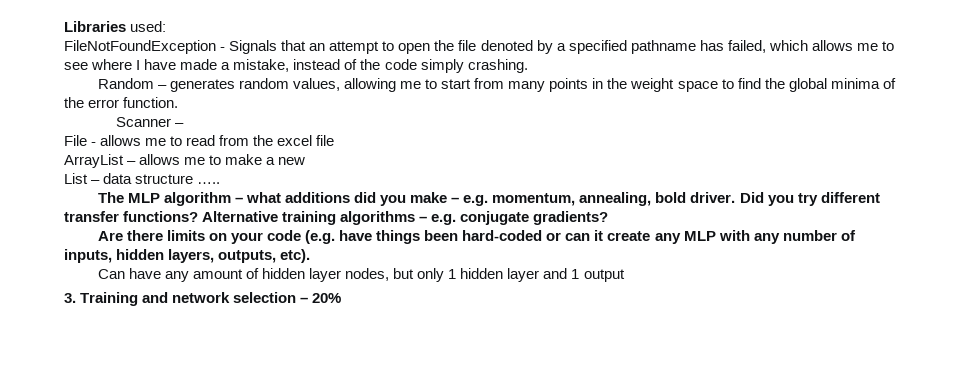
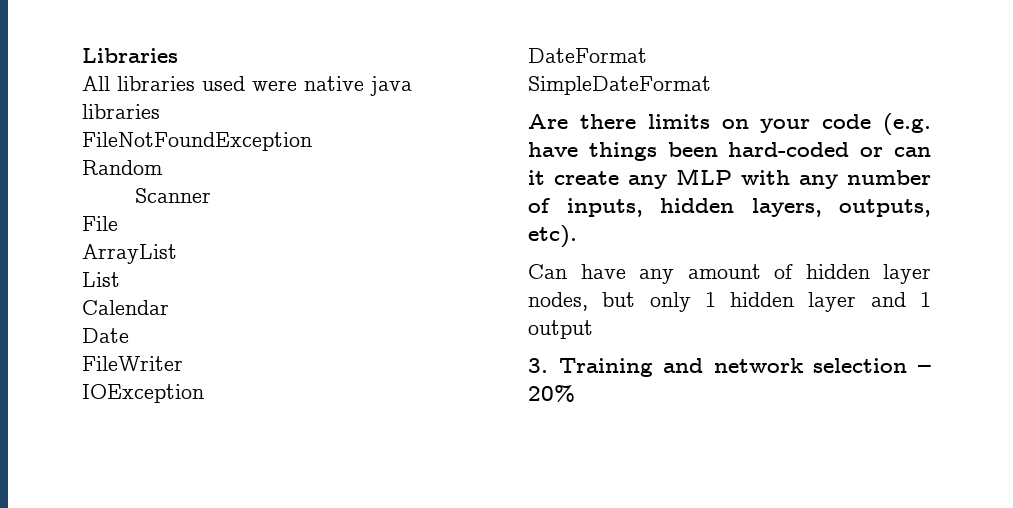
[130,21,167,32] [64,40,894,54] [64,59,528,73] [97,78,896,92] [64,97,179,108] used: // FileNotFoundException - Signals that an attempt to open the file denoted by a specified pathname has failed, which allows me to see where I have made a mistake, instead of the code simply crashing. // Random – generates random values, allowing me to start from many points in the weight space to find the global minima of the error function. -> [82,76,412,96] [82,104,160,119] [82,132,312,151] [82,160,163,175] // All libraries used were native java libraries // FileNotFoundException // Random
[175,123,185,127] – -> (211, 195) none
[91,135,335,146] [64,154,306,168] [64,173,221,184] [97,192,880,206] [64,211,609,225] - allows me to read from the excel file // ArrayList – allows me to make a new // List – data structure ….. // The MLP algorithm – what additions did you make – e.g. momentum, annealing, bold driver. Did you try different transfer functions? Alternative training algorithms – e.g. conjugate gradients? -> [82,244,177,264] [82,272,120,287] [82,300,169,315] [82,328,129,343] [82,356,183,371] [82,384,204,403] [528,48,647,63] [528,76,711,95] // ArrayList // List // Calendar // Date // FileWriter // IOException // DateFormat // SimpleDateFormat

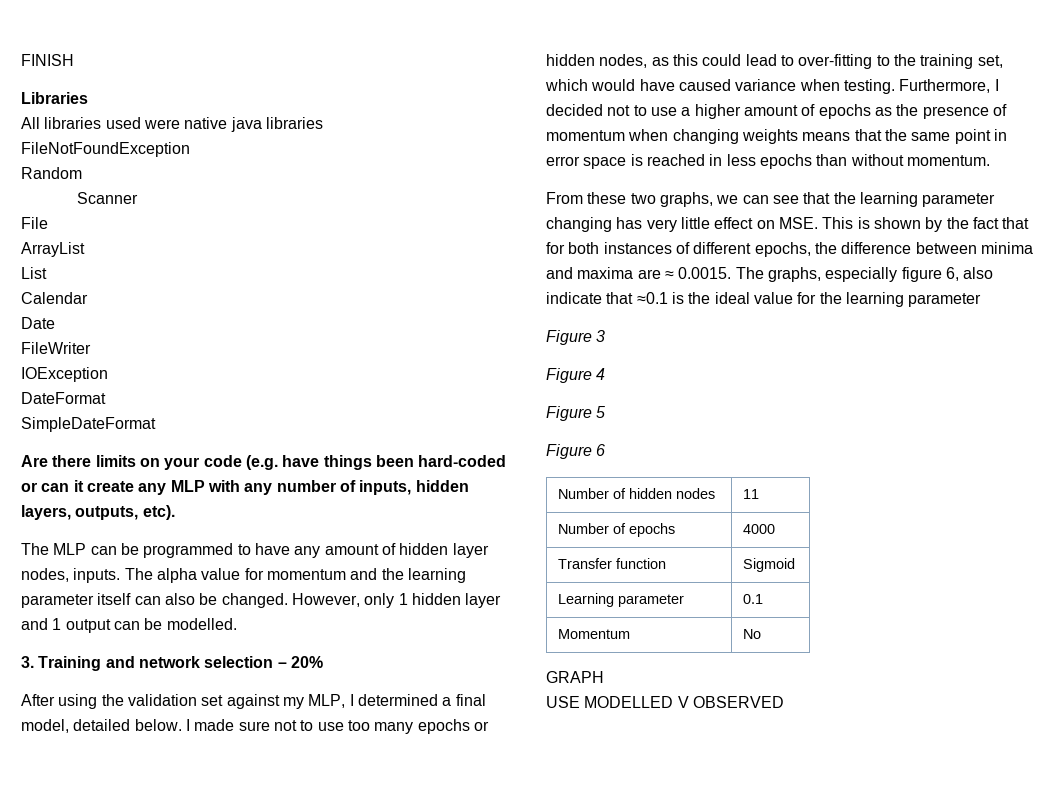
(82, 55) none -> [21,54,74,66] FINISH //
[528,264,567,279] Can -> [21,543,251,558] The MLP can be programmed to
[602,292,636,307] but -> [73,568,466,583] [21,593,360,608] inputs. The alpha value for momentum and the learning parameter itself can also be changed. However,
(593, 329) none -> [113,618,237,630] can be modelled.
(575, 393) none -> [21,694,486,709] [21,719,489,734] [546,54,1003,69] [545,79,999,94] [546,104,1007,119] [546,129,1007,144] [546,154,990,169] [546,192,996,207] [546,217,1030,232] [546,242,1033,257] [546,267,994,282] [546,292,982,307] [546,330,606,345] [546,368,606,383] [546,406,606,421] [546,444,606,459] [558,488,716,499] [743,489,760,499] [558,523,676,537] [743,524,776,534] [558,558,667,569] [743,558,796,572] [558,593,685,607] [743,594,764,604] [558,629,631,639] [743,629,762,639] [546,671,604,683] [546,696,784,708] // After using the validation set against my MLP, I determined a final model, detailed below. I made sure not to use too many epochs or hidden nodes, as this could lead to over-fitting to the training set, which would have caused variance when testing. Furthermore, I decided not to use a higher amount of epochs as the presence of momentum when changing weights means that the same point in error space is reached in less epochs than without momentum. // From these two graphs, we can see that the learning parameter changing has very little effect on MSE. This is shown by the fact that for both instances of different epochs, the difference between minima and maxima are ≈ 0.0015. The graphs, especially figure 6, also indicate that ≈0.1 is the ideal value for the learning parameter // Figure 3 // Figure 4 // Figure 5 // Figure 6 // Number of hidden nodes | 11 // Number of epochs | 4000 // Transfer function | Sigmoid // Learning parameter | 0.1 // Momentum | No // GRAPH // USE MODELLED V OBSERVED

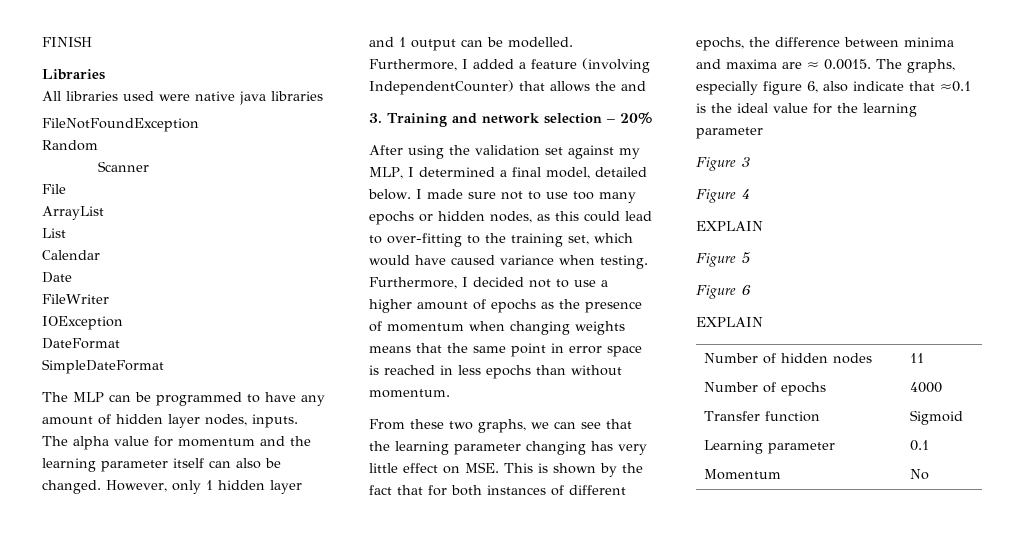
[21,455,507,470] [21,480,469,495] [21,505,175,520] // Are there limits on your code (e.g. have things been hard-coded or can it create any MLP with any number of inputs, hidden layers, outputs, etc). -> (164, 366) none
(237, 624) none -> [369,58,650,73] [369,80,646,95] Furthermore, I added a feature (involving IndependentCounter) that allows the and
(606, 374) none -> [696,221,763,231] // EXPLAIN
(606, 450) none -> [696,317,763,327] // EXPLAIN
[546,671,604,683] [546,696,784,708] // GRAPH // USE MODELLED V OBSERVED -> (930, 474) none

